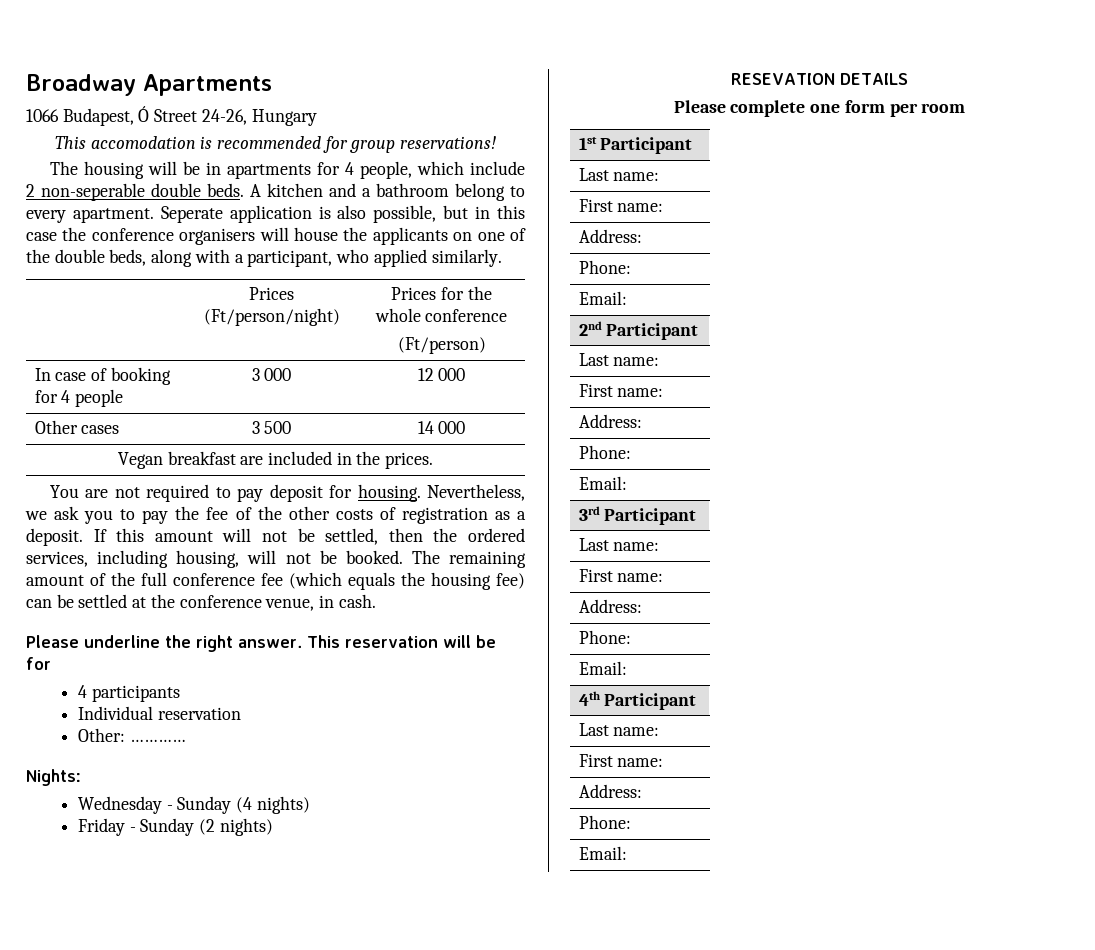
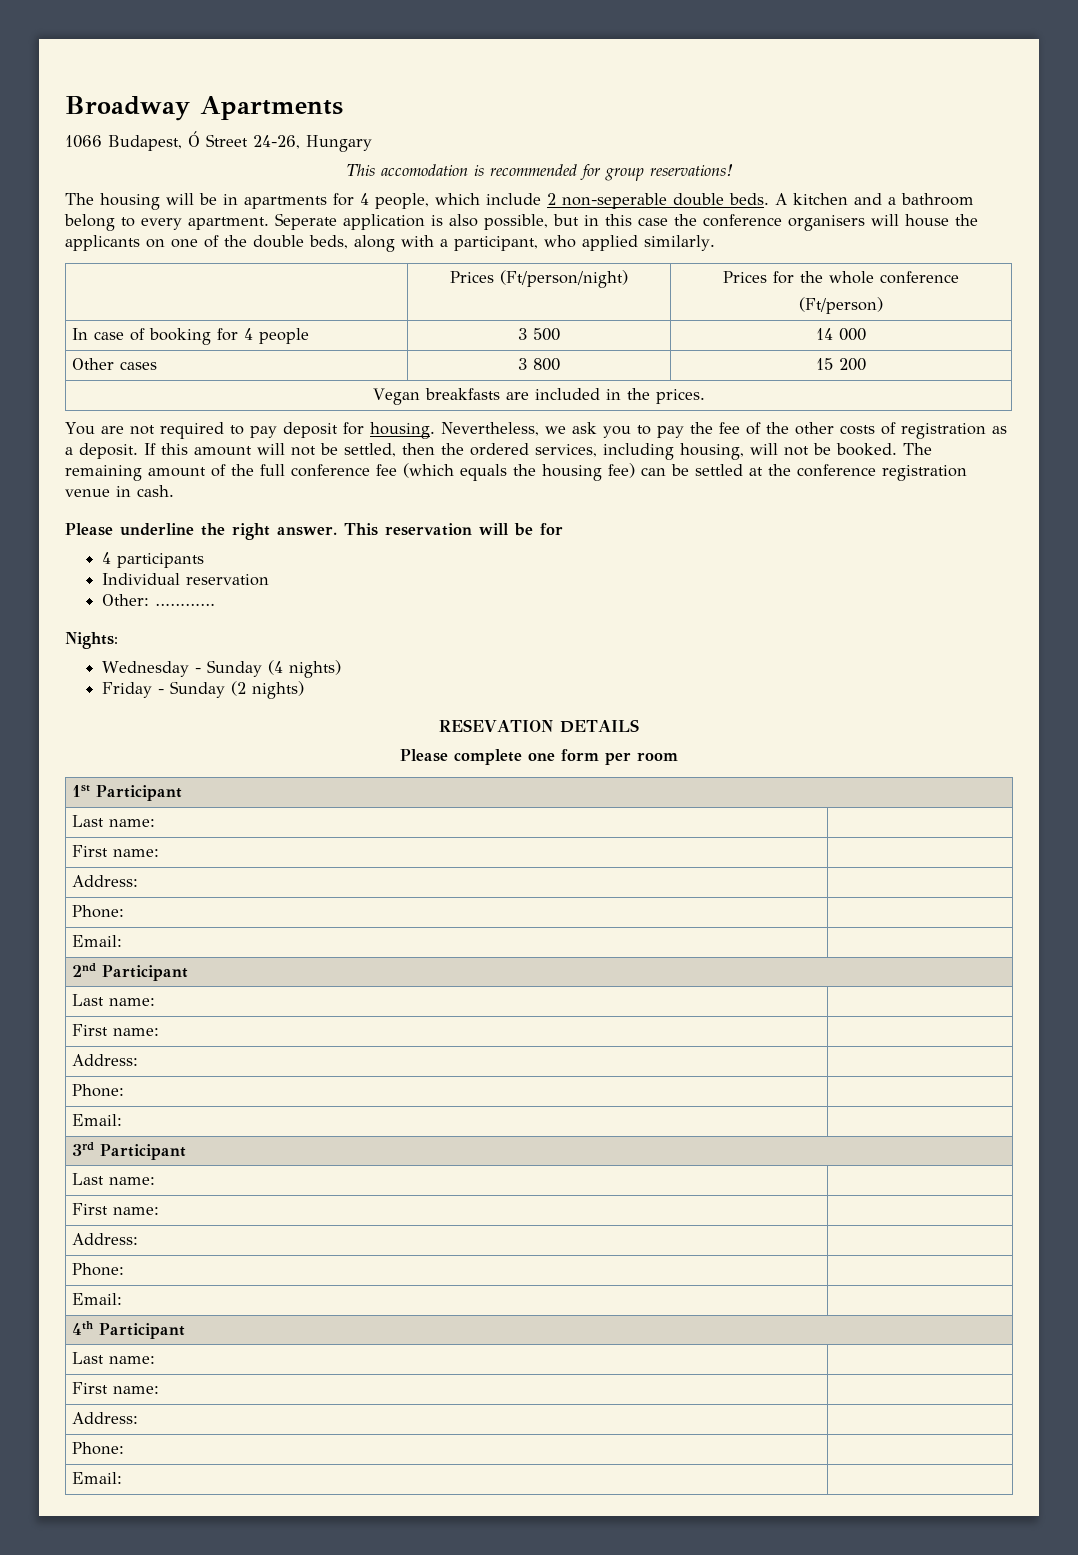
[264,368,292,381] [417,368,434,381] 000 | 12 -> [533,328,560,341] [816,328,833,340] 500 | 14
[264,421,292,434] [417,421,466,434] 500 | 14 000 -> [533,358,560,371] [816,358,866,371] 800 | 15 200
[167,451,236,465] breakfast -> [424,388,500,400] breakfasts
[265,598,315,611] venue, -> [882,465,967,481] [65,489,110,497] registration venue

